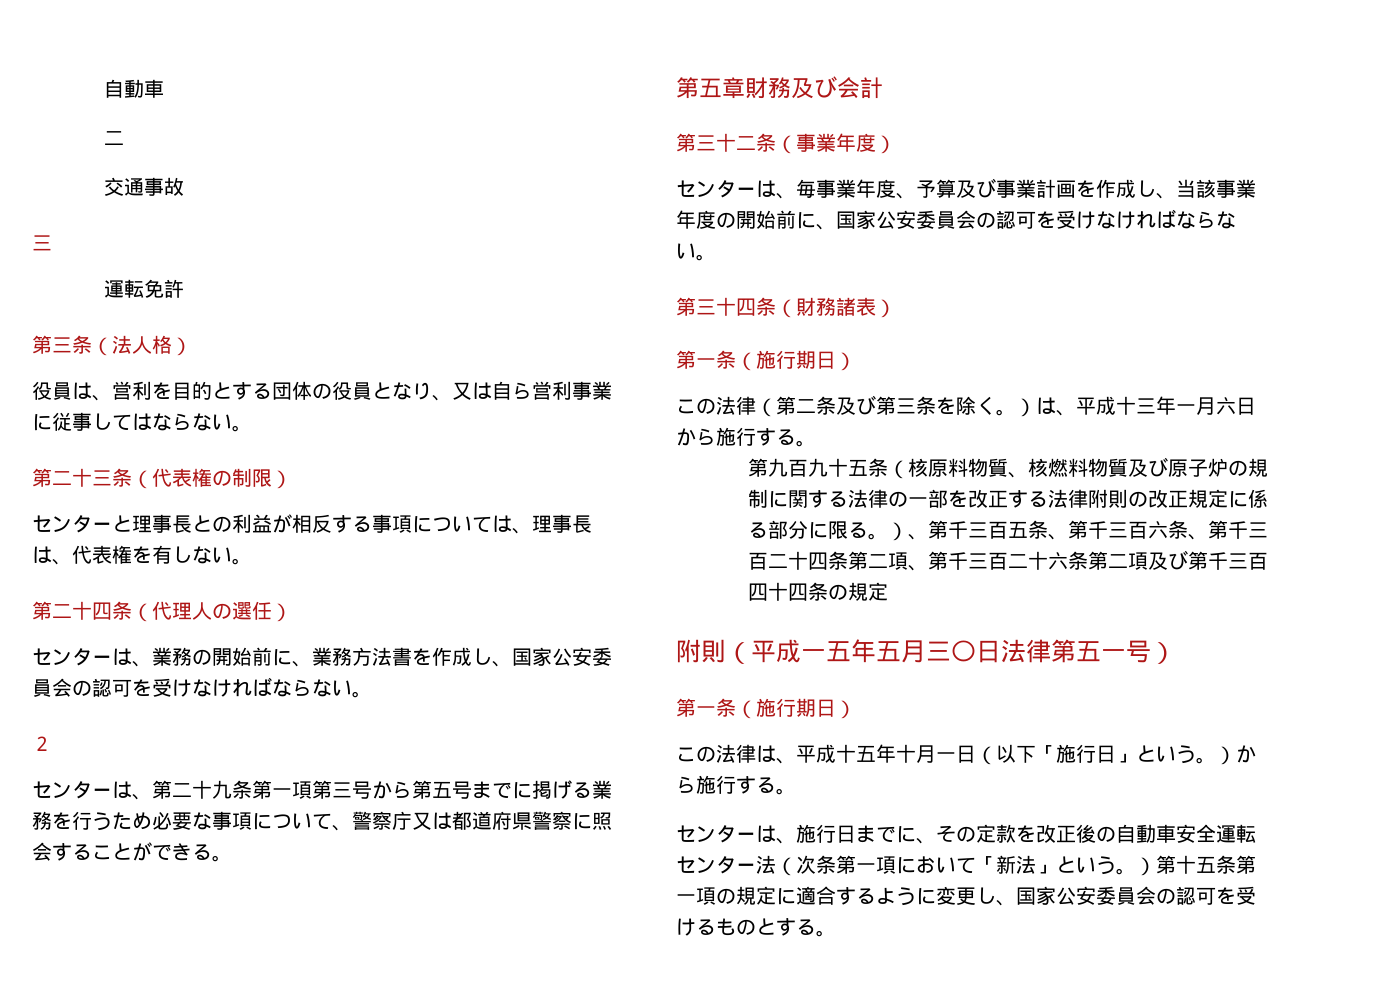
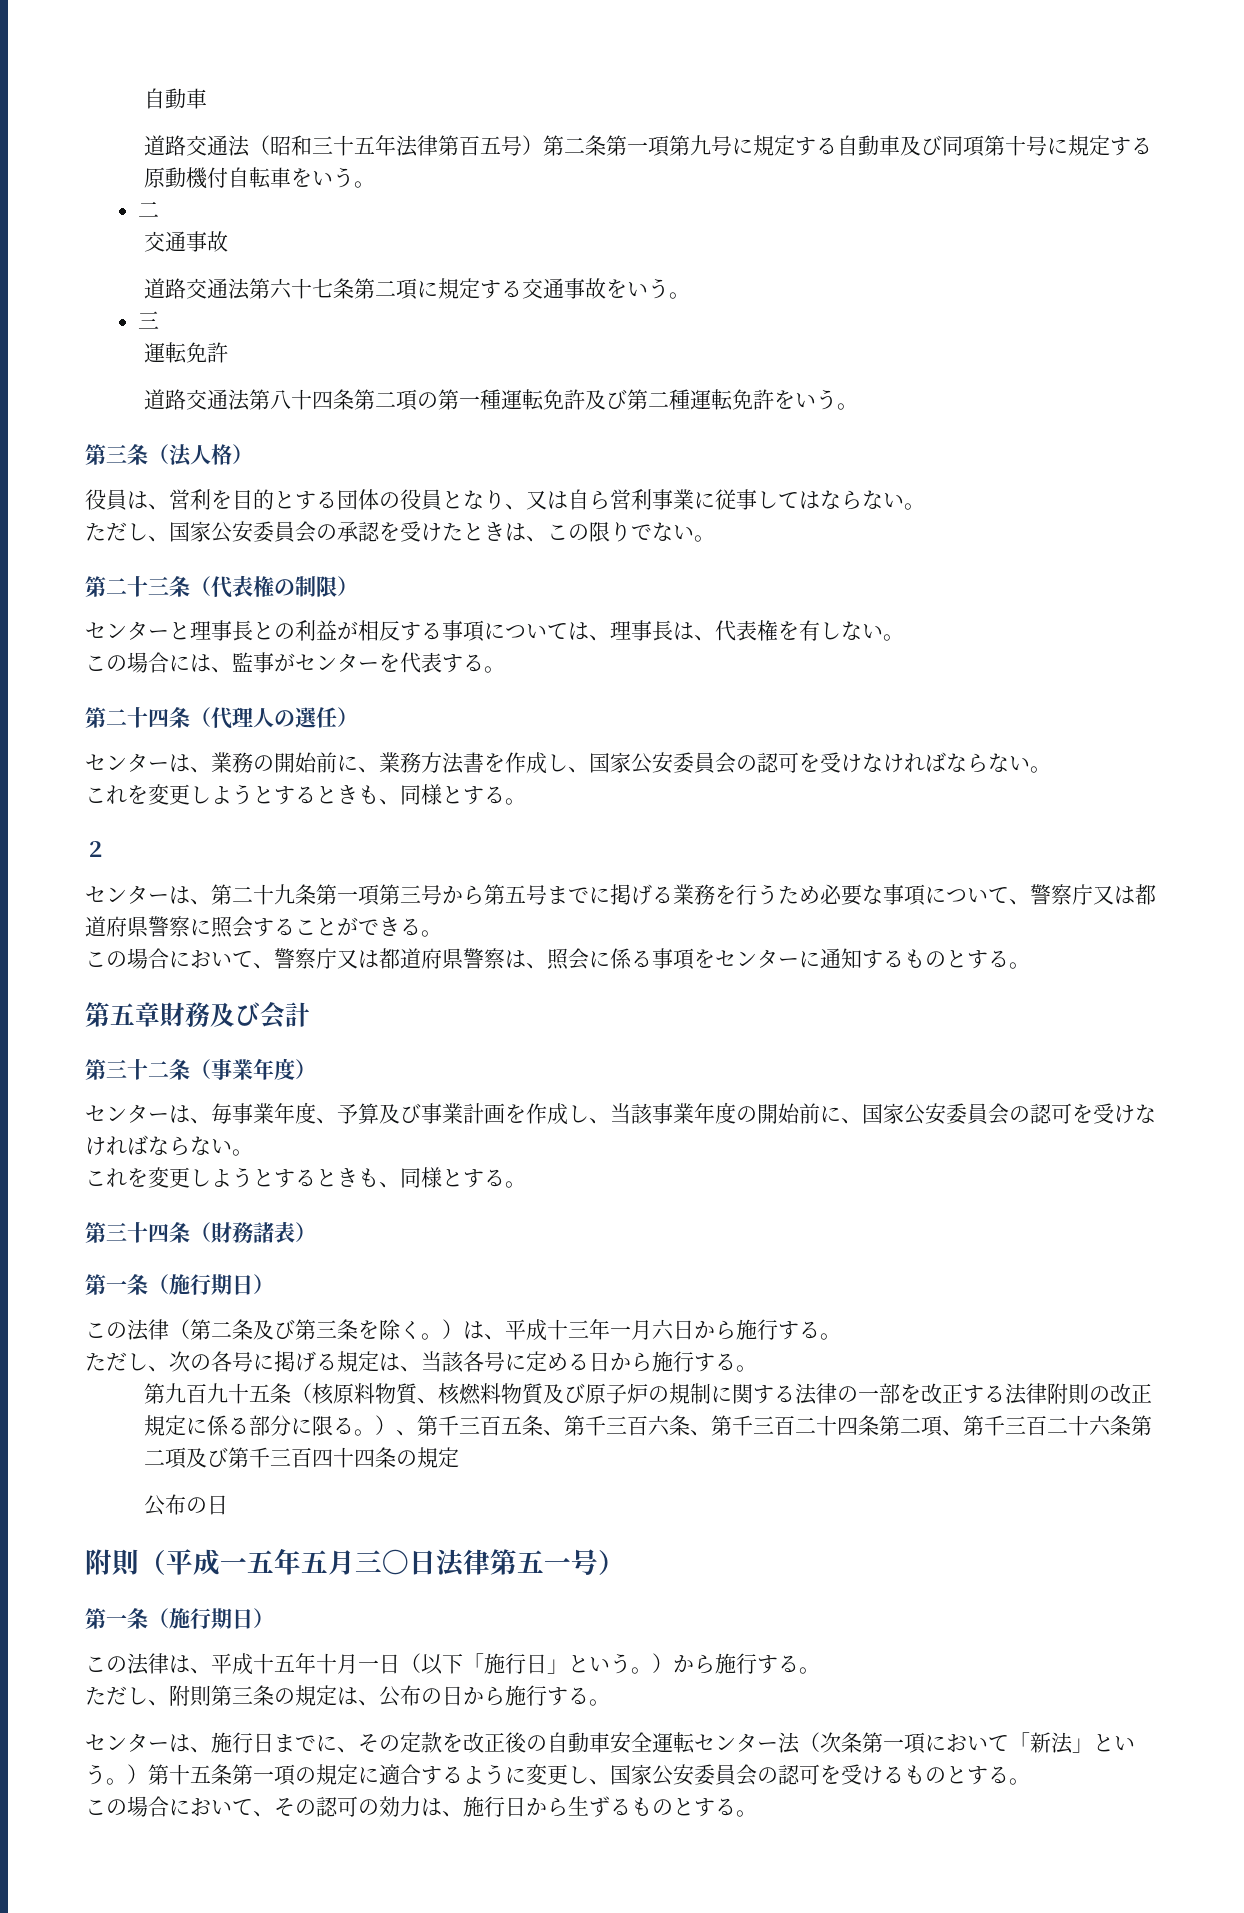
[104,131,125,145] [104,177,185,196] [32,235,52,251] [104,279,185,298] 二 // 交通事故 // 三 // 運転免許 -> [144,135,1153,157] [144,167,376,189] [137,201,159,217] [144,231,229,252] [144,278,691,300] [137,311,159,329] [144,342,229,364] [144,389,859,411] 道路交通法（昭和三十五年法律第百五号）第二条第一項第九号に規定する自動車及び同項第十号に規定する原動機付自転車をいう。 // 二 // 交通事故 // 道路交通法第六十七条第二項に規定する交通事故をいう。 // 三 // 運転免許 // 道路交通法第八十四条第二項の第一種運転免許及び第二種運転免許をいう。
(252, 428) none -> [85,521,715,543] // ただし、国家公安委員会の承認を受けたときは、この限りでない。
(252, 561) none -> [85,652,505,673] // この場合には、監事がセンターを代表する。
(372, 694) none -> [85,784,526,805] // これを変更しようとするときも、同様とする。
(232, 858) none -> [85,948,1030,970] // この場合において、警察庁又は都道府県警察は、照会に係る事項をセンターに通知するものとする。
(716, 257) none -> [85,1167,526,1188] // これを変更しようとするときも、同様とする。
(816, 443) none -> [85,1351,757,1373] // ただし、次の各号に掲げる規定は、当該各号に定める日から施行する。
(889, 591) none -> [144,1494,229,1516] // 公布の日
(796, 791) none -> [85,1685,610,1707] // ただし、附則第三条の規定は、公布の日から施行する。
(836, 933) none -> [85,1796,757,1817] // この場合において、その認可の効力は、施行日から生ずるものとする。

